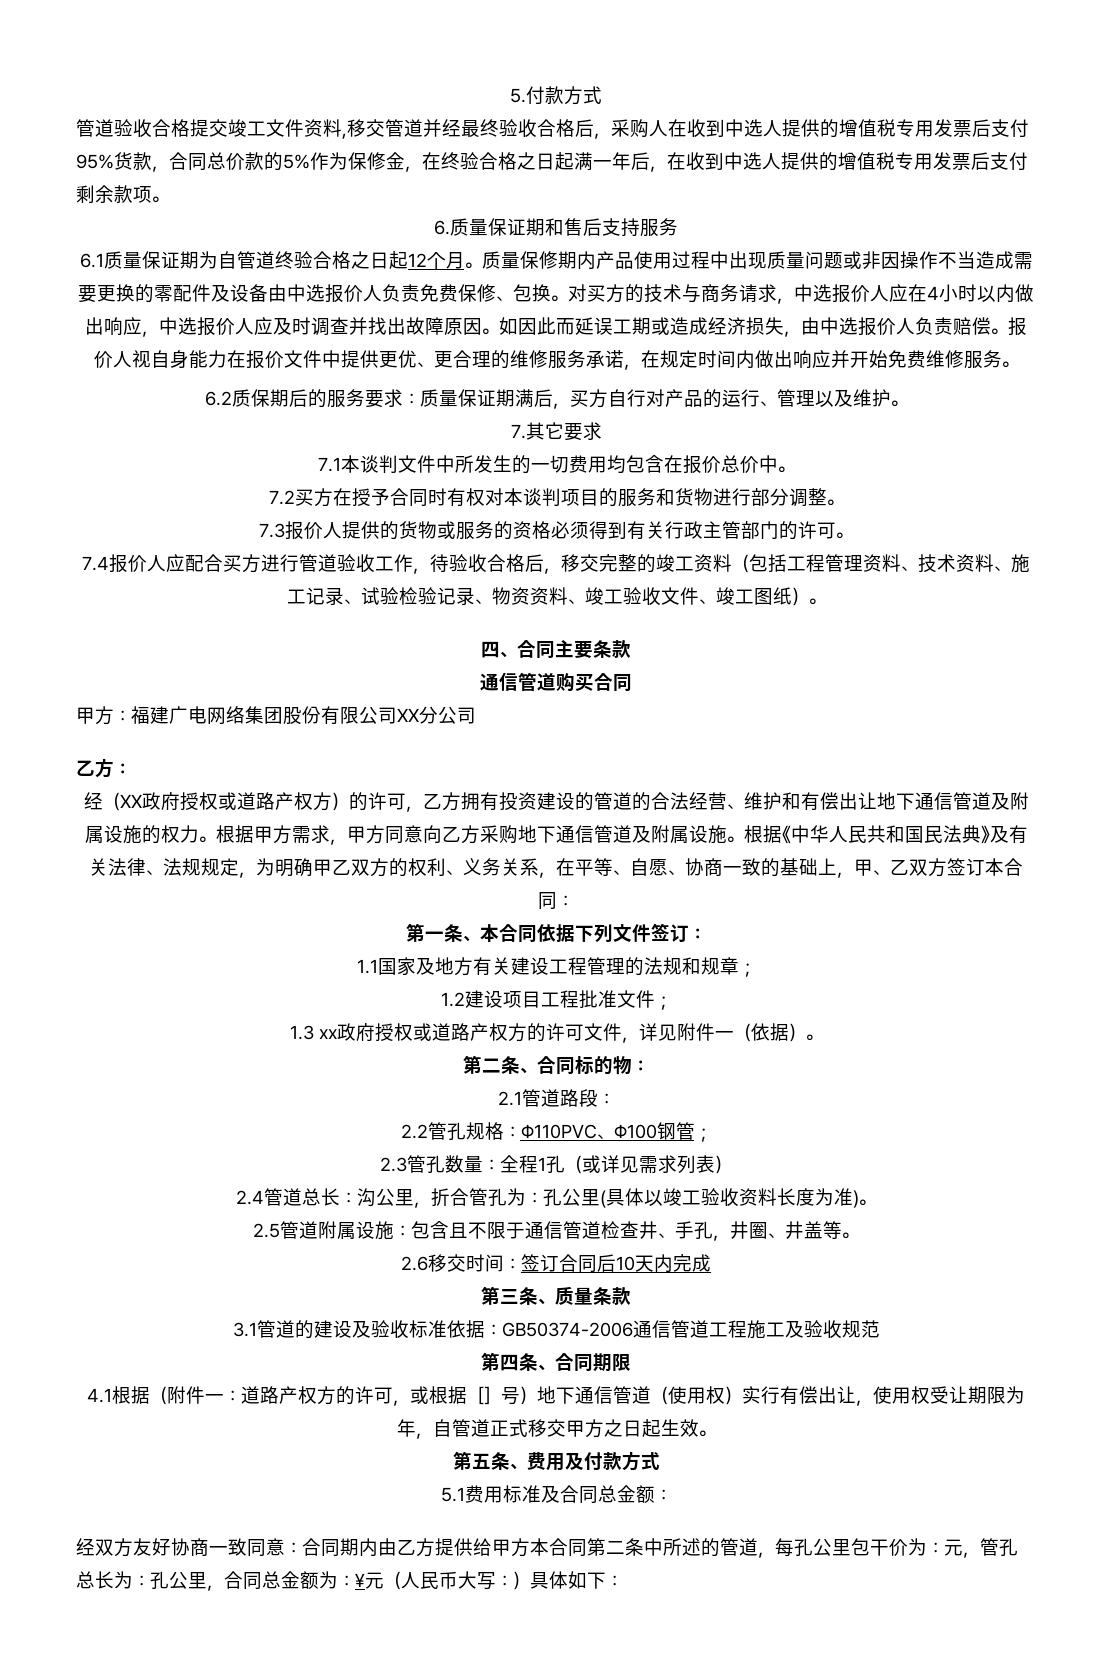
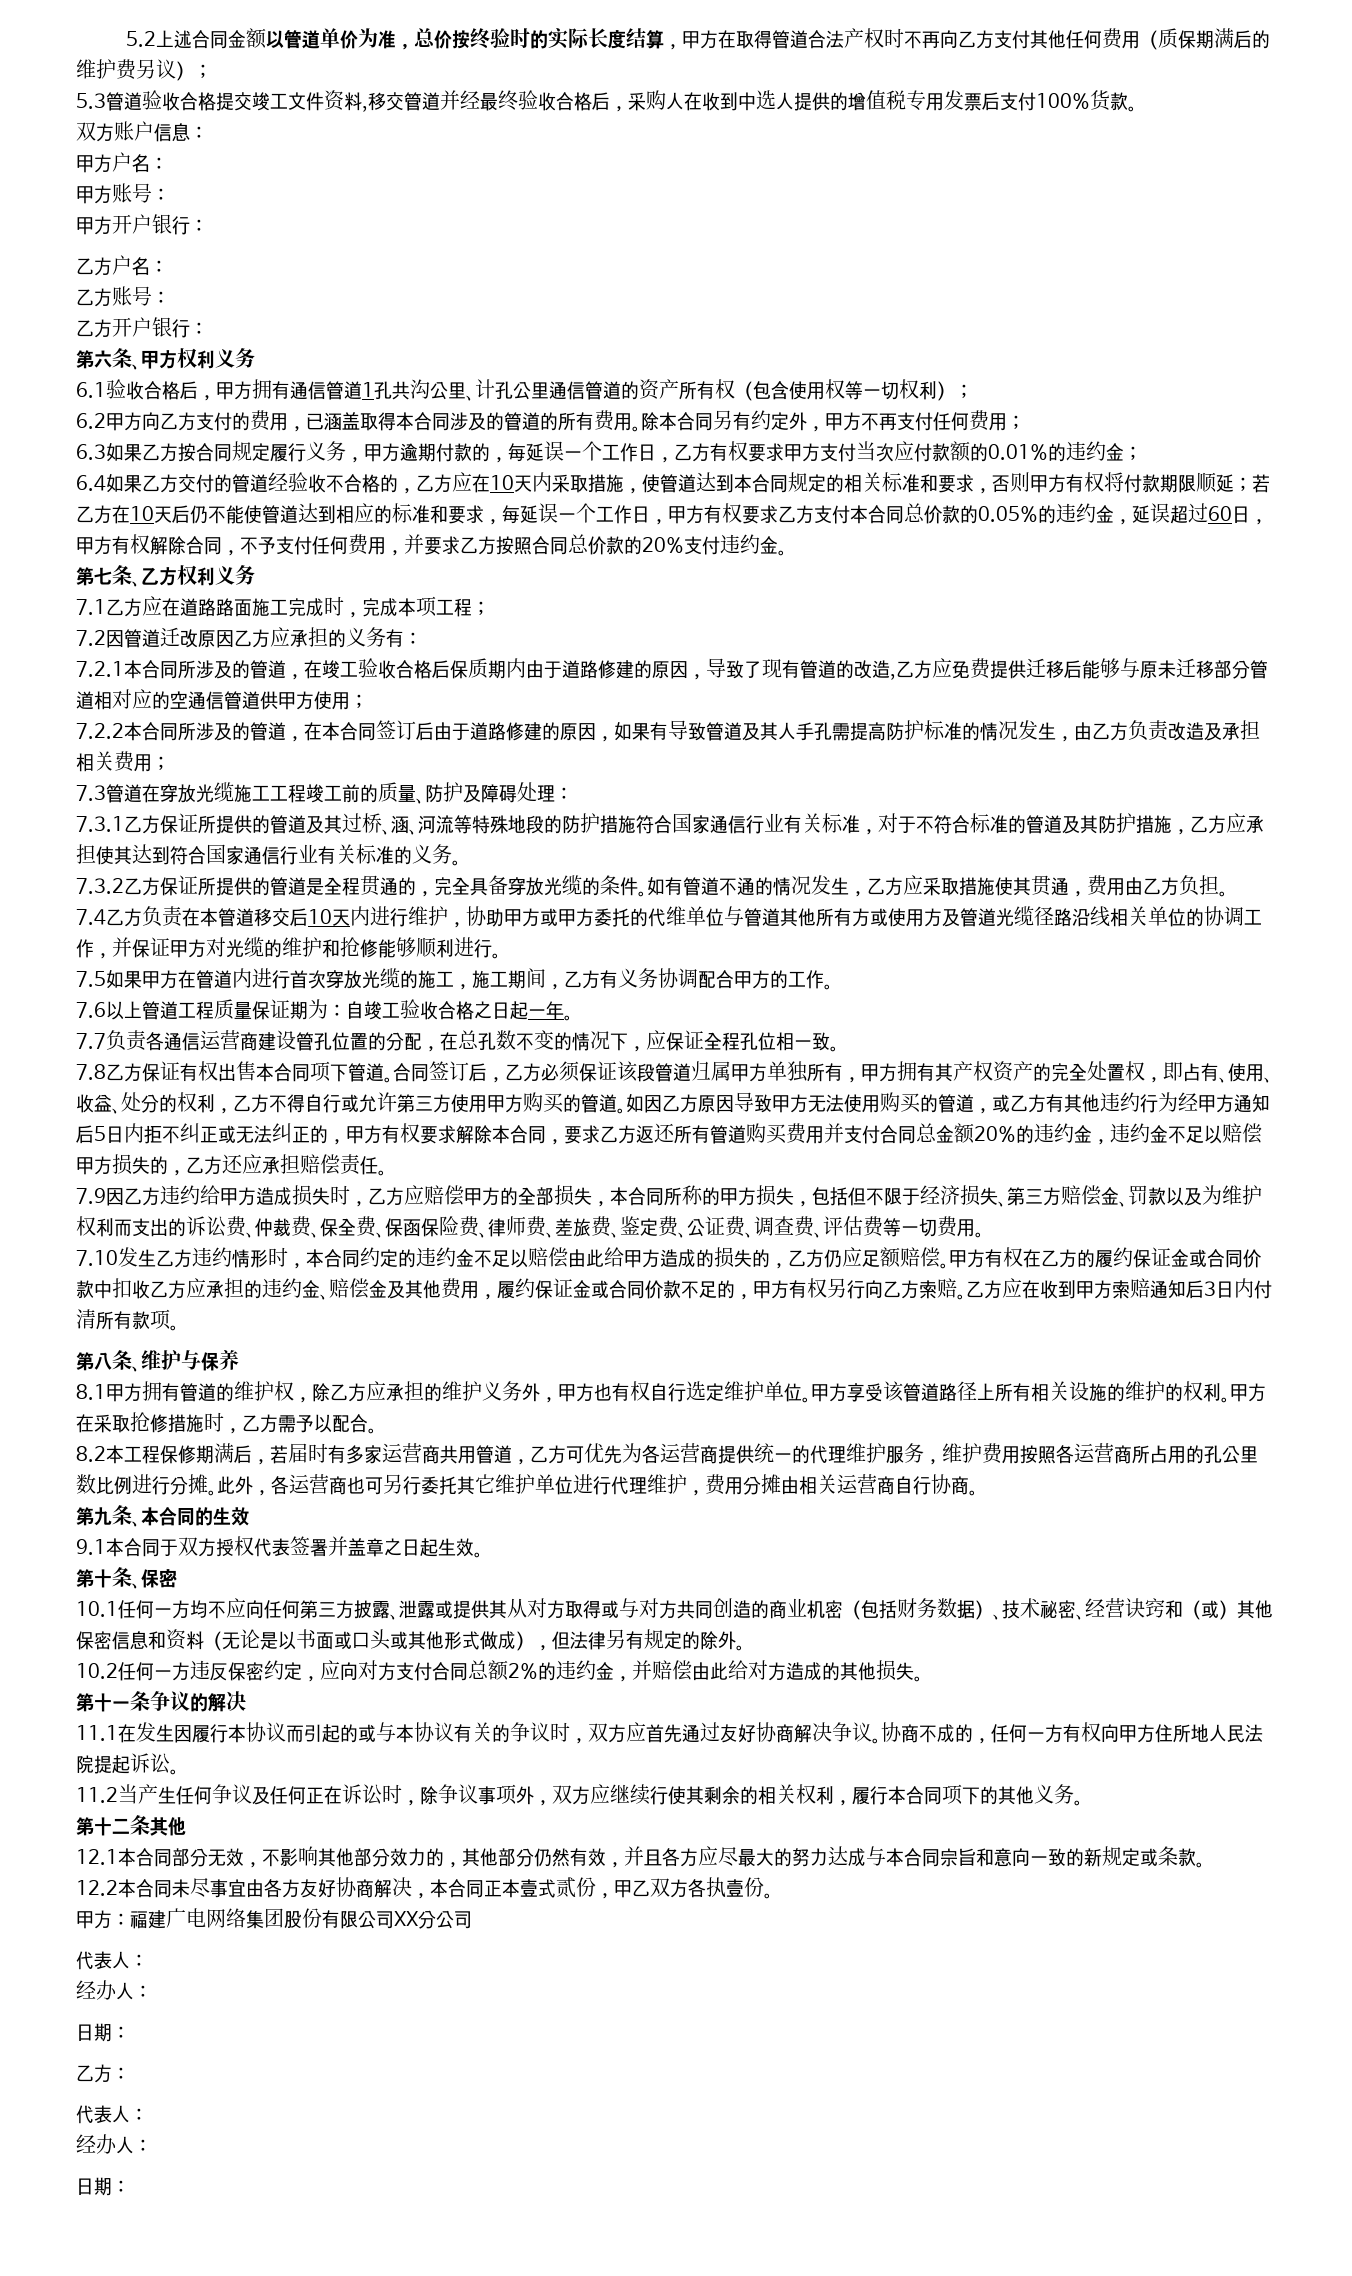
[510,86,602,105] 5.付款方式 // -> [125,28,1270,50] [76,59,212,81] [76,93,106,109] 5.2上述合同金额以管道单价为准，总价按终验时的实际长度结算，甲方在取得管道合法产权时不再向乙方支付其他任何费用（质保期满后的维护费另议）； // 5.3
[76,152,1028,172] [76,185,169,204] [434,218,678,237] [79,251,1033,270] [78,284,1034,304] [85,317,1027,337] [93,350,1019,370] [204,389,908,409] [510,422,602,441] [317,455,795,474] [268,488,844,507] [259,521,853,540] [82,554,1030,574] [286,587,826,606] [481,639,631,659] [480,672,632,692] 95%货款，合同总价款的5%作为保修金，在终验合格之日起满一年后，在收到中选人提供的增值税专用发票后支付剩余款项。 // 6.质量保证期和售后支持服务 // 6.1质量保证期为自管道终验合格之日起12个月。质量保修期内产品使用过程中出现质量问题或非因操作不当造成需要更换的零配件及设备由中选报价人负责免费保修、包换。对买方的技术与商务请求，中选报价人应在4小时以内做出响应，中选报价人应及时调查并找出故障原因。如因此而延误工期或造成经济损失，由中选报价人负责赔偿。报价人视自身能力在报价文件中提供更优、更合理的维修服务承诺，在规定时间内做出响应并开始免费维修服务。 // 6.2质保期后的服务要求：质量保证期满后，买方自行对产品的运行、管理以及维护。 // 7.其它要求 // 7.1本谈判文件中所发生的一切费用均包含在报价总价中。 // 7.2买方在授予合同时有权对本谈判项目的服务和货物进行部分调整。 // 7.3报价人提供的货物或服务的资格必须得到有关行政主管部门的许可。 // 7.4报价人应配合买方进行管道验收工作，待验收合格后，移交完整的竣工资料（包括工程管理资料、技术资料、施工记录、试验检验记录、物资资料、竣工验收文件、竣工图纸）。 // 四、合同主要条款 // 通信管道购买合同 -> [1036,90,1137,112] [76,121,208,142] [76,152,168,173] [76,183,170,204] [76,214,208,235] [76,255,168,276] [76,286,170,307] [76,317,208,338] [76,348,255,370] [76,379,973,401] [76,410,1025,432] [76,441,1142,463] [76,472,1270,494] [76,503,1268,525] [76,534,787,556] [76,565,255,587] [76,596,490,618] [76,627,422,648] [76,658,1268,680] [76,689,368,710] [76,720,1260,742] [76,751,170,772] [76,782,573,804] [76,813,1264,835] [76,844,461,866] [76,875,1228,897] [76,906,1262,928] [76,937,501,959] [76,968,833,990] [76,999,573,1021] [76,1030,839,1052] [76,1061,1273,1083] [76,1092,1270,1114] [76,1123,1262,1145] [76,1154,387,1176] [76,1185,1262,1207] [76,1216,984,1238] [76,1247,1261,1269] [76,1278,1272,1300] [76,1309,179,1331] [76,1350,239,1372] [76,1381,1266,1403] [76,1412,377,1434] [76,1443,1258,1465] [76,1474,978,1496] [76,1505,249,1527] [76,1536,483,1558] [76,1567,177,1589] [76,1598,1273,1620] [76,1629,745,1651] [76,1660,923,1682] [76,1691,246,1712] [76,1722,1263,1744] [76,1753,179,1775] [76,1784,1083,1806] [76,1815,186,1836] [76,1846,1205,1868] [76,1877,773,1899] 100%货款。 // 双方账户信息： // 甲方户名： // 甲方账号： // 甲方开户银行： // 乙方户名： // 乙方账号： // 乙方开户银行： // 第六条、甲方权利义务 // 6.1验收合格后，甲方拥有通信管道1孔共沟公里、计孔公里通信管道的资产所有权（包含使用权等一切权利）； // 6.2甲方向乙方支付的费用，已涵盖取得本合同涉及的管道的所有费用。除本合同另有约定外，甲方不再支付任何费用； // 6.3如果乙方按合同规定履行义务，甲方逾期付款的，每延误一个工作日，乙方有权要求甲方支付当次应付款额的0.01%的违约金； // 6.4如果乙方交付的管道经验收不合格的，乙方应在10天内采取措施，使管道达到本合同规定的相关标准和要求，否则甲方有权将付款期限顺延；若乙方在10天后仍不能使管道达到相应的标准和要求，每延误一个工作日，甲方有权要求乙方支付本合同总价款的0.05%的违约金，延误超过60日，甲方有权解除合同，不予支付任何费用，并要求乙方按照合同总价款的20%支付违约金。 // 第七条、乙方权利义务 // 7.1乙方应在道路路面施工完成时，完成本项工程； // 7.2因管道迁改原因乙方应承担的义务有： // 7.2.1本合同所涉及的管道，在竣工验收合格后保质期内由于道路修建的原因，导致了现有管道的改造,乙方应免费提供迁移后能够与原未迁移部分管道相对应的空通信管道供甲方使用； // 7.2.2本合同所涉及的管道，在本合同签订后由于道路修建的原因，如果有导致管道及其人手孔需提高防护标准的情况发生，由乙方负责改造及承担相关费用； // 7.3管道在穿放光缆施工工程竣工前的质量、防护及障碍处理： // 7.3.1乙方保证所提供的管道及其过桥、涵、河流等特殊地段的防护措施符合国家通信行业有关标准，对于不符合标准的管道及其防护措施，乙方应承担使其达到符合国家通信行业有关标准的义务。 // 7.3.2乙方保证所提供的管道是全程贯通的，完全具备穿放光缆的条件。如有管道不通的情况发生，乙方应采取措施使其贯通，费用由乙方负担。 // 7.4乙方负责在本管道移交后10天内进行维护，协助甲方或甲方委托的代维单位与管道其他所有方或使用方及管道光缆径路沿线相关单位的协调工作，并保证甲方对光缆的维护和抢修能够顺利进行。 // 7.5如果甲方在管道内进行首次穿放光缆的施工，施工期间，乙方有义务协调配合甲方的工作。 // 7.6以上管道工程质量保证期为：自竣工验收合格之日起一年。 // 7.7负责各通信运营商建设管孔位置的分配，在总孔数不变的情况下，应保证全程孔位相一致。 // 7.8乙方保证有权出售本合同项下管道。合同签订后，乙方必须保证该段管道归属甲方单独所有，甲方拥有其产权资产的完全处置权，即占有、使用、收益、处分的权利，乙方不得自行或允许第三方使用甲方购买的管道。如因乙方原因导致甲方无法使用购买的管道，或乙方有其他违约行为经甲方通知后5日内拒不纠正或无法纠正的，甲方有权要求解除本合同，要求乙方返还所有管道购买费用并支付合同总金额20%的违约金，违约金不足以赔偿甲方损失的，乙方还应承担赔偿责任。 // 7.9因乙方违约给甲方造成损失时，乙方应赔偿甲方的全部损失，本合同所称的甲方损失，包括但不限于经济损失、第三方赔偿金、罚款以及为维护权利而支出的诉讼费、仲裁费、保全费、保函保险费、律师费、差旅费、鉴定费、公证费、调查费、评估费等一切费用。 // 7.10发生乙方违约情形时，本合同约定的违约金不足以赔偿由此给甲方造成的损失的，乙方仍应足额赔偿。甲方有权在乙方的履约保证金或合同价款中扣收乙方应承担的违约金、赔偿金及其他费用，履约保证金或合同价款不足的，甲方有权另行向乙方索赔。乙方应在收到甲方索赔通知后3日内付清所有款项。 // 第八条、维护与保养 // 8.1甲方拥有管道的维护权，除乙方应承担的维护义务外，甲方也有权自行选定维护单位。甲方享受该管道路径上所有相关设施的维护的权利。甲方在采取抢修措施时，乙方需予以配合。 // 8.2本工程保修期满后，若届时有多家运营商共用管道，乙方可优先为各运营商提供统一的代理维护服务，维护费用按照各运营商所占用的孔公里数比例进行分摊。此外，各运营商也可另行委托其它维护单位进行代理维护，费用分摊由相关运营商自行协商。 // 第九条、本合同的生效 // 9.1本合同于双方授权代表签署并盖章之日起生效。 // 第十条、保密 // 10.1任何一方均不应向任何第三方披露、泄露或提供其从对方取得或与对方共同创造的商业机密（包括财务数据）、技术秘密、经营诀窍和（或）其他保密信息和资料（无论是以书面或口头或其他形式做成），但法律另有规定的除外。 // 10.2任何一方违反保密约定，应向对方支付合同总额2%的违约金，并赔偿由此给对方造成的其他损失。 // 第十一条争议的解决 // 11.1在发生因履行本协议而引起的或与本协议有关的争议时，双方应首先通过友好协商解决争议。协商不成的，任何一方有权向甲方住所地人民法院提起诉讼。 // 11.2当产生任何争议及任何正在诉讼时，除争议事项外，双方应继续行使其剩余的相关权利，履行本合同项下的其他义务。 // 第十二条其他 // 12.1本合同部分无效，不影响其他部分效力的，其他部分仍然有效，并且各方应尽最大的努力达成与本合同宗旨和意向一致的新规定或条款。 // 12.2本合同未尽事宜由各方友好协商解决，本合同正本壹式贰份，甲乙双方各执壹份。
[76,758,131,778] [83,792,1029,812] [84,825,1028,845] [89,858,1023,878] [538,892,574,910] [406,923,706,943] [356,957,756,977] [440,990,672,1010] [289,1023,823,1043] [463,1055,649,1075] [497,1089,615,1107] [400,1122,712,1142] [380,1155,732,1174] [236,1188,876,1208] [253,1221,859,1241] [401,1254,711,1273] [481,1286,631,1305] [232,1320,880,1339] [481,1352,631,1372] [87,1386,1025,1406] [396,1419,716,1439] [452,1451,660,1471] [440,1485,672,1504] [76,1538,1018,1558] [76,1571,606,1591] 乙方： // 经（XX政府授权或道路产权方）的许可，乙方拥有投资建设的管道的合法经营、维护和有偿出让地下通信管道及附属设施的权力。根据甲方需求，甲方同意向乙方采购地下通信管道及附属设施。根据《中华人民共和国民法典》及有关法律、法规规定，为明确甲乙双方的权利、义务关系，在平等、自愿、协商一致的基础上，甲、乙双方签订本合同： // 第一条、本合同依据下列文件签订： // 1.1国家及地方有关建设工程管理的法规和规章； // 1.2建设项目工程批准文件； // 1.3 xx政府授权或道路产权方的许可文件，详见附件一（依据）。 // 第二条、合同标的物： // 2.1管道路段： // 2.2管孔规格：Φ110PVC、Φ100钢管； // 2.3管孔数量：全程1孔（或详见需求列表） // 2.4管道总长：沟公里，折合管孔为：孔公里(具体以竣工验收资料长度为准)。 // 2.5管道附属设施：包含且不限于通信管道检查井、手孔，井圈、井盖等。 // 2.6移交时间：签订合同后10天内完成 // 第三条、质量条款 // 3.1管道的建设及验收标准依据：GB50374-2006通信管道工程施工及验收规范 // 第四条、合同期限 // 4.1根据（附件一：道路产权方的许可，或根据［］号）地下通信管道（使用权）实行有偿出让，使用权受让期限为年，自管道正式移交甲方之日起生效。 // 第五条、费用及付款方式 // 5.1费用标准及合同总金额： // 经双方友好协商一致同意：合同期内由乙方提供给甲方本合同第二条中所述的管道，每孔公里包干价为：元，管孔总长为：孔公里，合同总金额为：¥元（人民币大写：）具体如下 -> [76,1951,148,1970] [76,1980,152,2000] [76,2023,130,2042] [76,2064,130,2083] [76,2105,148,2124] [76,2134,152,2154] [76,2177,112,2196] 代表人： // 经办人： // 日期： // 乙方： // 代表人： // 经办人： // 日期

